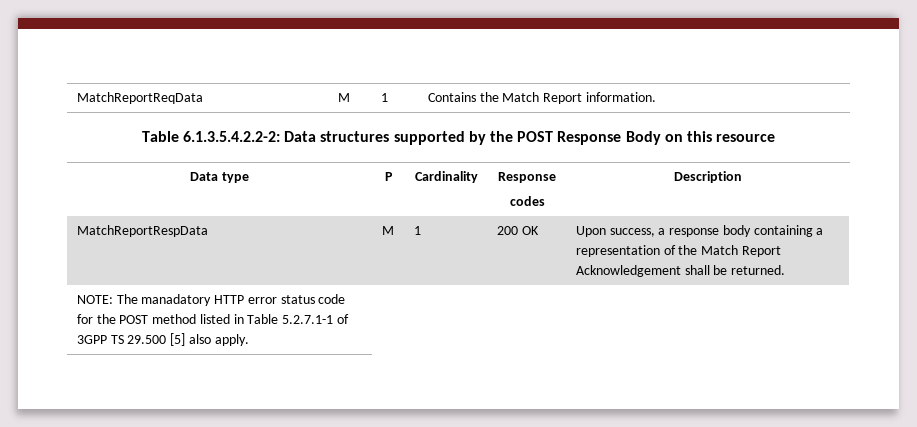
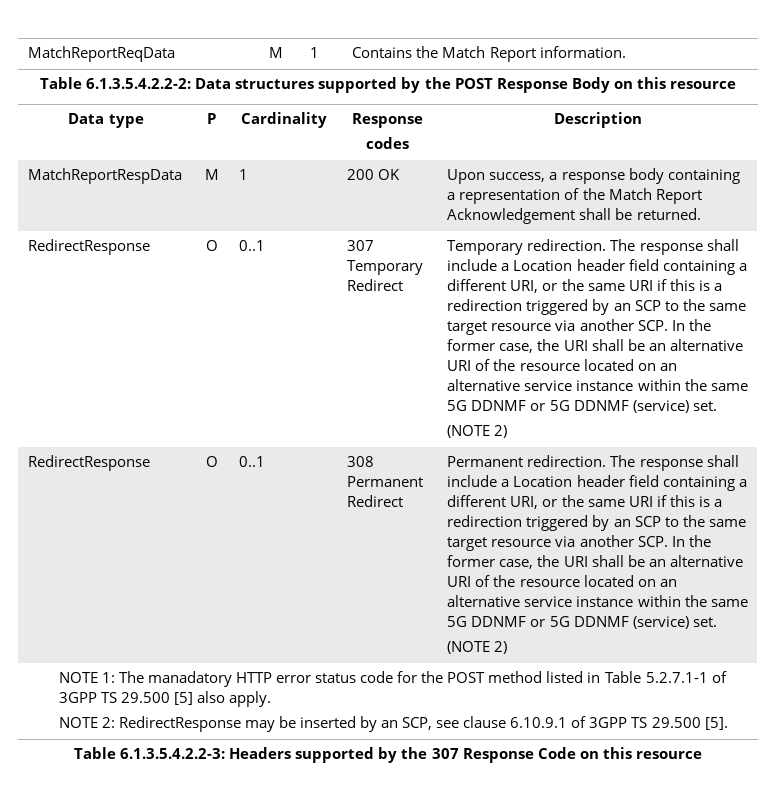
[76,295,113,304] NOTE: -> [28,239,151,255] [205,240,218,251] [239,240,266,251] [347,240,375,251] [347,260,424,275] [347,279,404,291] [447,239,739,255] [447,259,747,275] [447,279,722,293] [447,299,746,315] [447,319,711,335] [447,339,743,353] [447,359,677,371] [447,379,748,391] [447,400,717,413] [447,425,508,438] [28,455,151,471] [205,456,218,467] [239,456,266,467] [347,456,375,467] [347,476,424,487] [347,495,404,507] [447,455,739,471] [447,475,747,491] [447,495,722,509] [447,515,746,531] [447,535,711,551] [447,555,743,569] [447,575,677,587] [447,595,748,607] [447,616,717,629] [447,641,508,654] [58,672,115,683] RedirectResponse | O | 0..1 | 307 Temporary Redirect | Temporary redirection. The response shall include a Location header field containing a different URI, or the same URI if this is a redirection triggered by an SCP to the same target resource via another SCP. In the former case, the URI shall be an alternative URI of the resource located on an alternative service instance within the same 5G DDNMF or 5G DDNMF (service) set. // (NOTE 2) // RedirectResponse | O | 0..1 | 308 Permanent Redirect | Permanent redirection. The response shall include a Location header field containing a different URI, or the same URI if this is a redirection triggered by an SCP to the same target resource via another SCP. In the former case, the URI shall be an alternative URI of the resource located on an alternative service instance within the same 5G DDNMF or 5G DDNMF (service) set. // (NOTE 2) // NOTE 1:
(249, 340) none -> [58,716,728,732] [74,747,702,763] // NOTE 2: RedirectResponse may be inserted by an SCP, see clause 6.10.9.1 of 3GPP TS 29.500 [5]. // Table 6.1.3.5.4.2.2-3: Headers supported by the 307 Response Code on this resource

